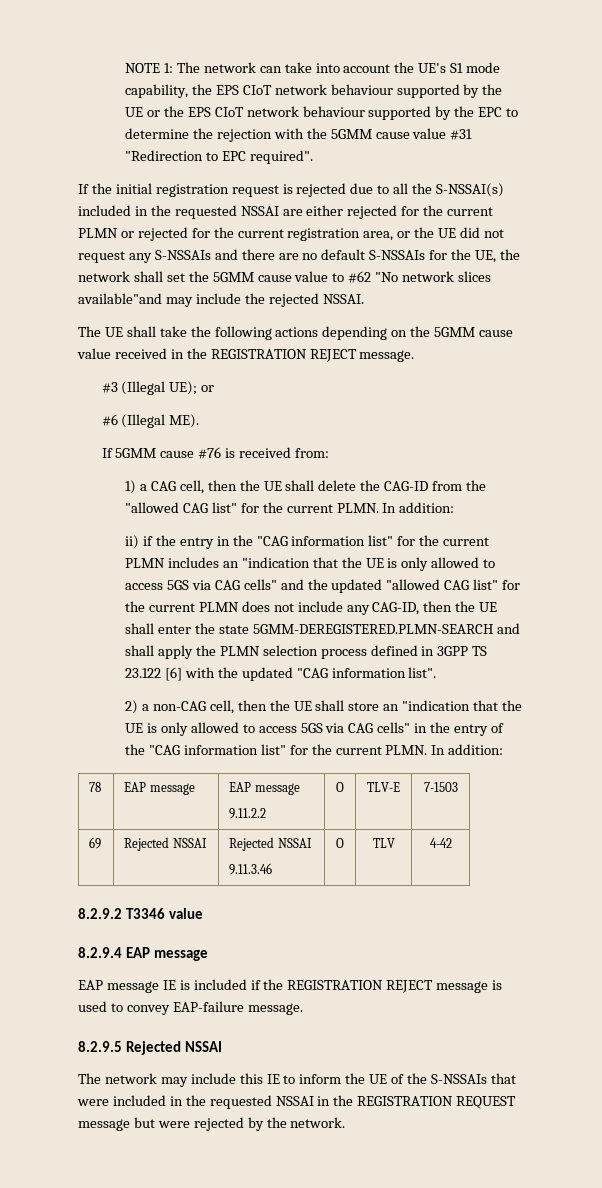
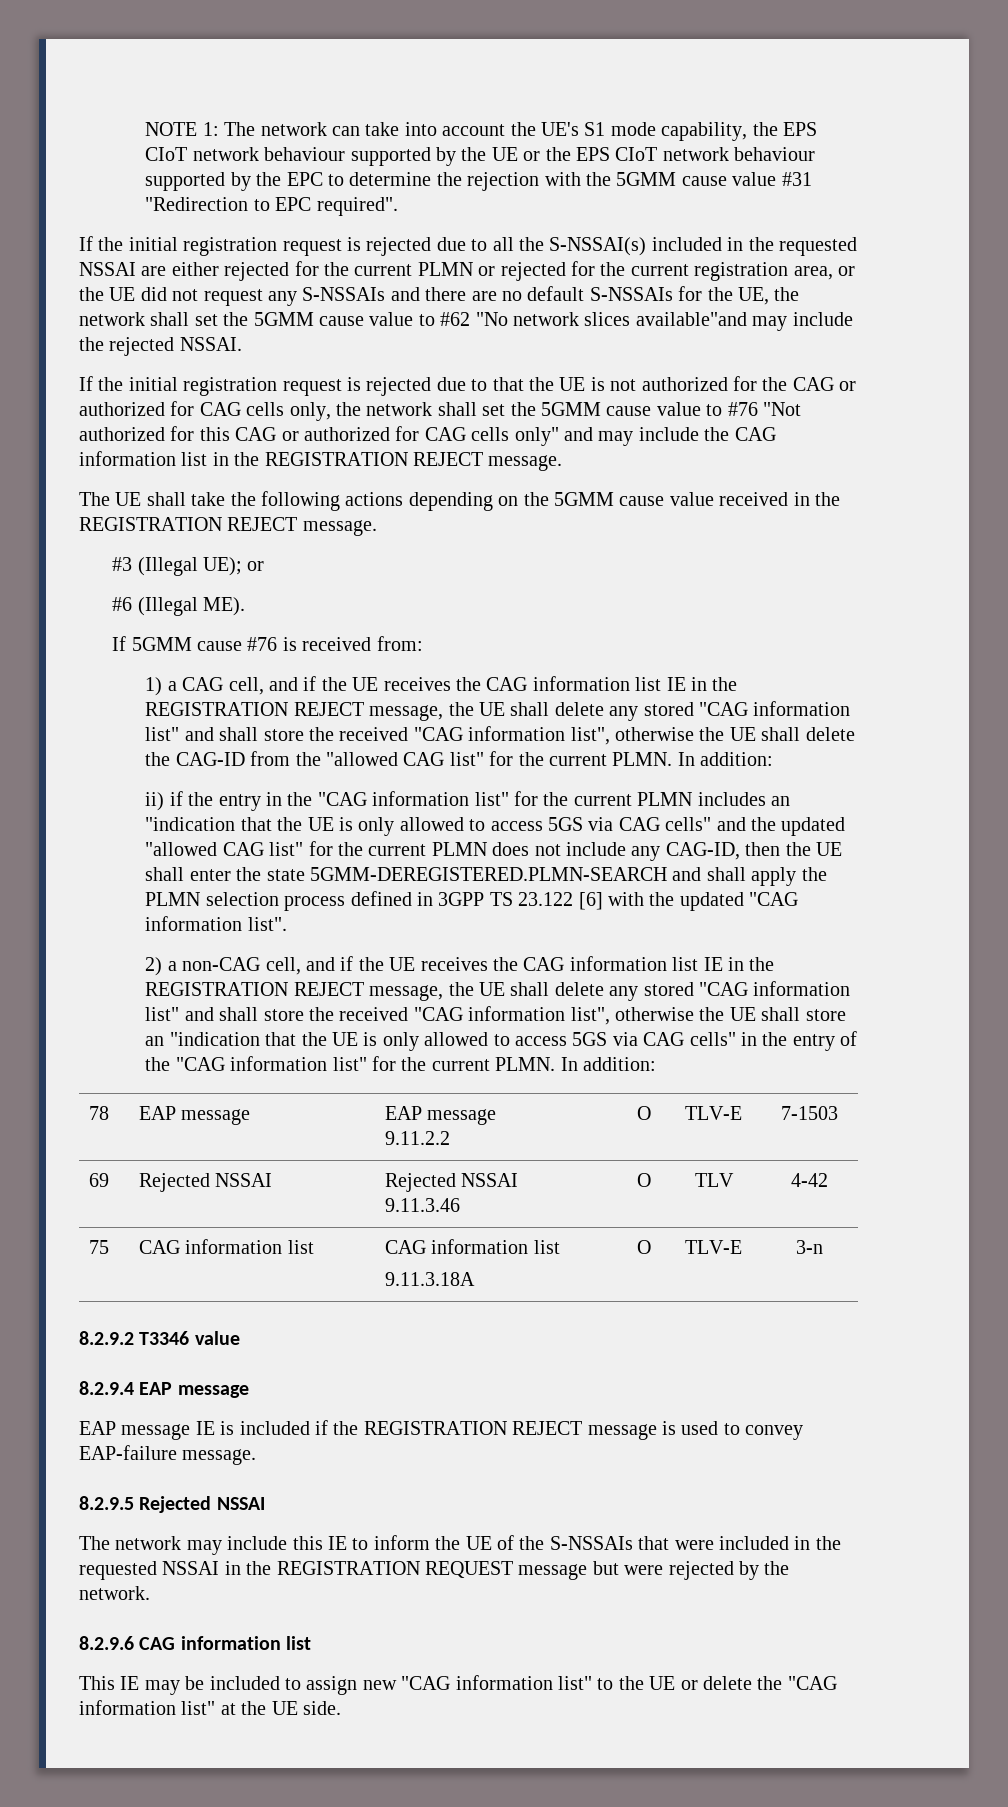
(364, 299) none -> [79,376,857,396] [79,401,801,421] [79,426,776,446] [79,451,563,471] // If the initial registration request is rejected due to that the UE is not authorized for the CAG or authorized for CAG cells only, the network shall set the 5GMM cause value to #76 "Not authorized for this CAG or authorized for CAG cells only" and may include the CAG information list in the REGISTRATION REJECT message.
[207,480,237,491] then -> [268,676,738,691] [145,701,851,721] [145,726,694,745] and if the UE receives the CAG information list IE in the REGISTRATION REJECT message, the UE shall delete any stored "CAG information list" and shall store the received "CAG information list", otherwise
[237,700,267,711] then -> [305,956,775,971] [145,981,851,1001] [145,1006,694,1025] and if the UE receives the CAG information list IE in the REGISTRATION REJECT message, the UE shall delete any stored "CAG information list" and shall store the received "CAG information list", otherwise
(452, 843) none -> [88,1240,109,1254] [138,1239,314,1254] [384,1239,560,1254] [384,1272,475,1286] [637,1240,651,1254] [685,1240,742,1254] [796,1240,823,1254] // 75 | CAG information list | CAG information list // 9.11.3.18A | O | TLV-E | 3-n
(346, 1122) none -> [79,1636,312,1650] [79,1675,837,1695] [79,1700,341,1715] // 8.2.9.6 CAG information list // This IE may be included to assign new "CAG information list" to the UE or delete the "CAG information list" at the UE side.

